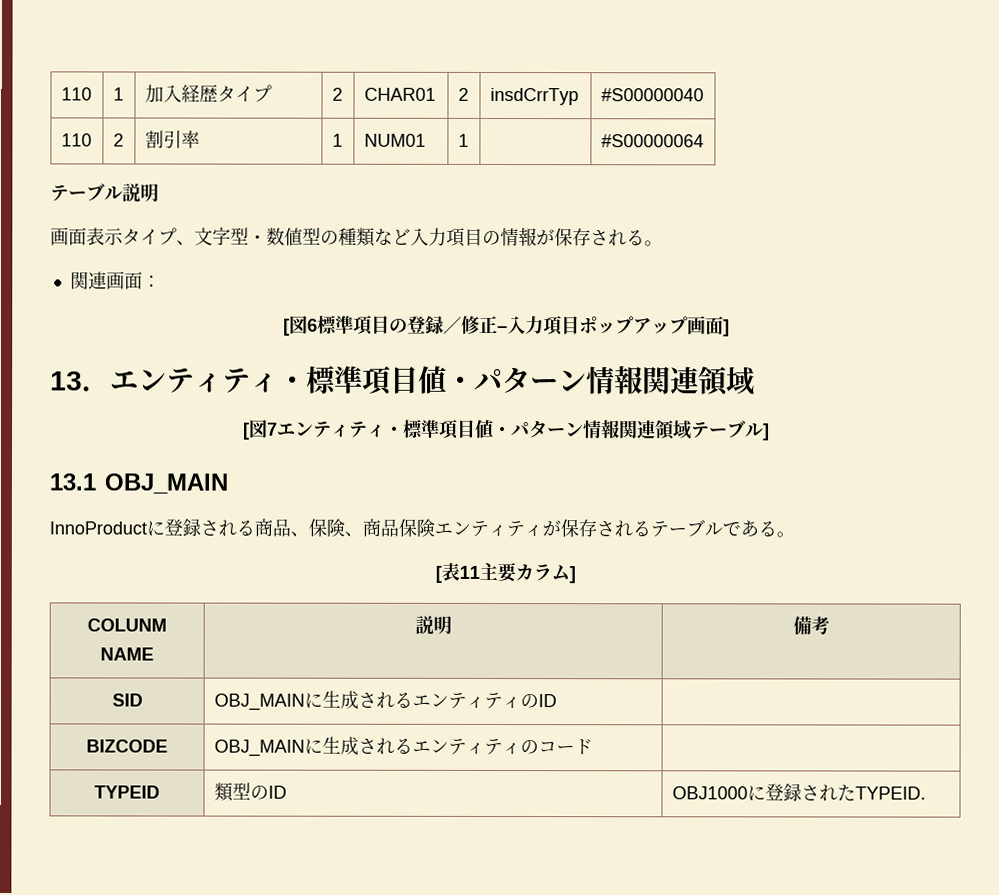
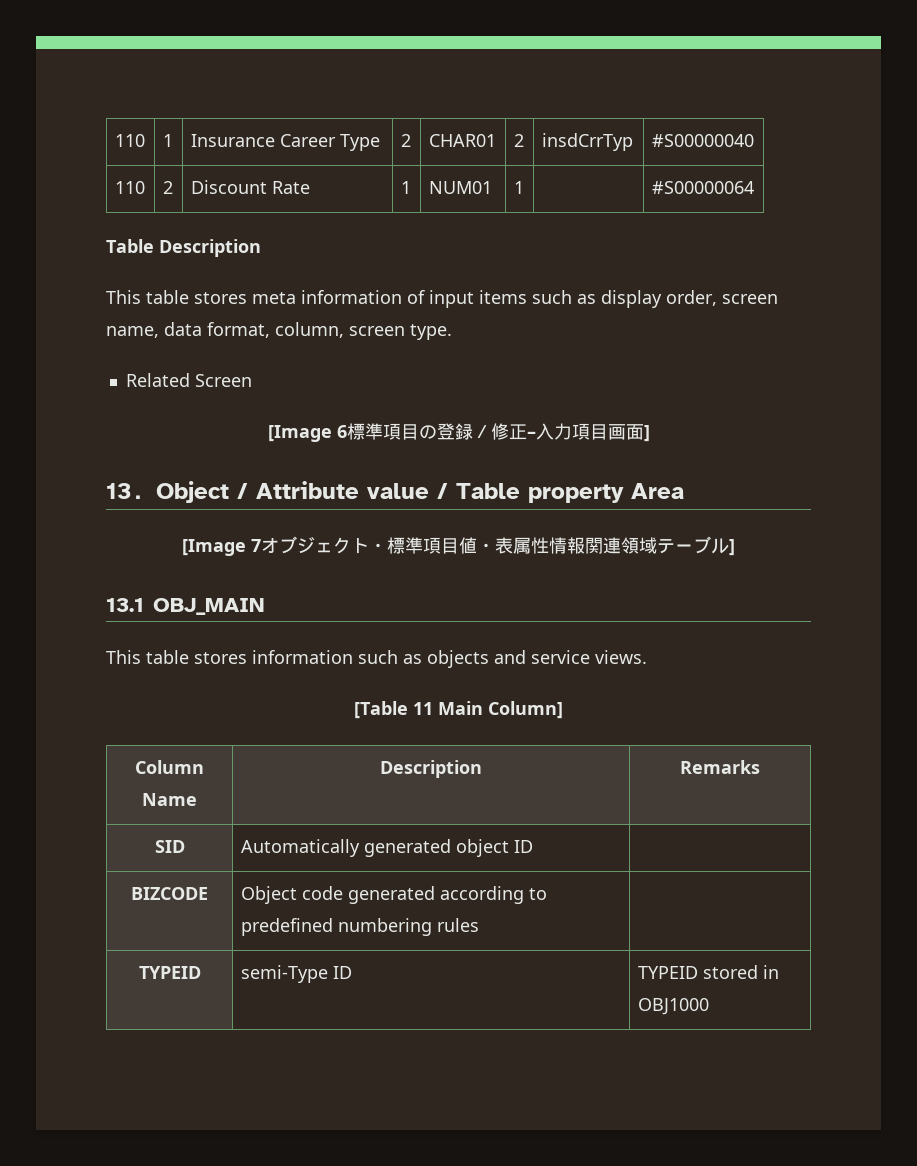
[144,84,272,103] 加入経歴タイプ -> [190,134,380,151] Insurance Career Type
[144,130,200,149] 割引率 -> [190,180,310,194] Discount Rate
[50,183,159,203] [50,226,663,247] [69,271,161,290] [282,315,308,336] テーブル説明 // 画面表示タイプ、文字型・数値型の種類など入力項目の情報が保存される。 // 関連画面： // [図 -> [106,239,261,257] [106,290,778,308] [106,322,452,340] [125,373,252,387] [267,425,332,442] Table Description // This table stores meta information of input items such as display order, screen name, data format, column, screen type. // Related Screen // [Image
[578,316,688,335] ポップアップ -> (608, 432) none
[110,365,755,396] [242,419,584,440] エンティティ・標準項目値・パターン情報関連領域 // [図7エンティティ・標準項目値・パターン -> [156,481,684,503] [182,536,549,556] Object / Attribute value / Table property Area // [Image 7オブジェクト・標準項目値・表属性
[49,518,795,538] [434,562,576,584] [87,618,167,632] [100,647,154,661] [414,615,452,635] [792,616,830,635] [111,693,143,707] [213,690,557,711] [86,739,168,753] [213,736,593,757] InnoProductに登録される商品、保険、商品保険エンティティが保存されるテーブルである。 // [表11主要カラム] // COLUNM NAME | 説明 | 備考 // SID | OBJ_MAINに生成されるエンティティのID | // BIZCODE | OBJ_MAINに生成されるエンティティのコード -> [106,650,647,668] [354,701,563,719] [135,760,204,774] [142,793,197,806] [380,760,482,778] [680,760,760,774] [154,840,185,853] [240,839,533,857] [131,887,208,900] [240,886,547,904] [240,918,479,936] This table stores information such as objects and service views. // [Table 11 Main Column] // Column Name | Description | Remarks // SID | Automatically generated object ID | // BIZCODE | Object code generated according to predefined numbering rules
[213,782,287,802] [671,783,926,802] 類型のID | OBJ1000に登録されたTYPEID. -> [240,965,352,983] [637,965,779,979] [637,998,709,1015] semi-Type ID | TYPEID stored in OBJ1000

